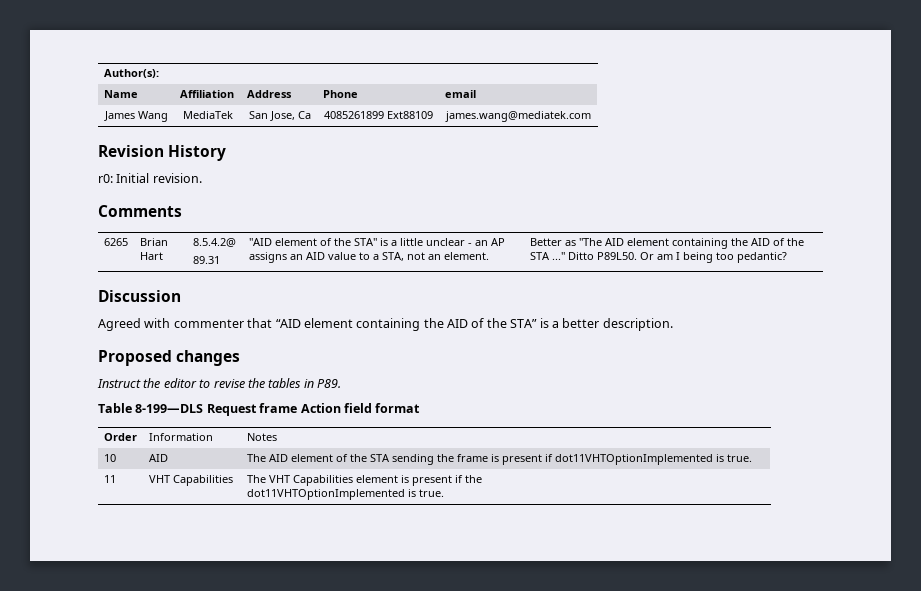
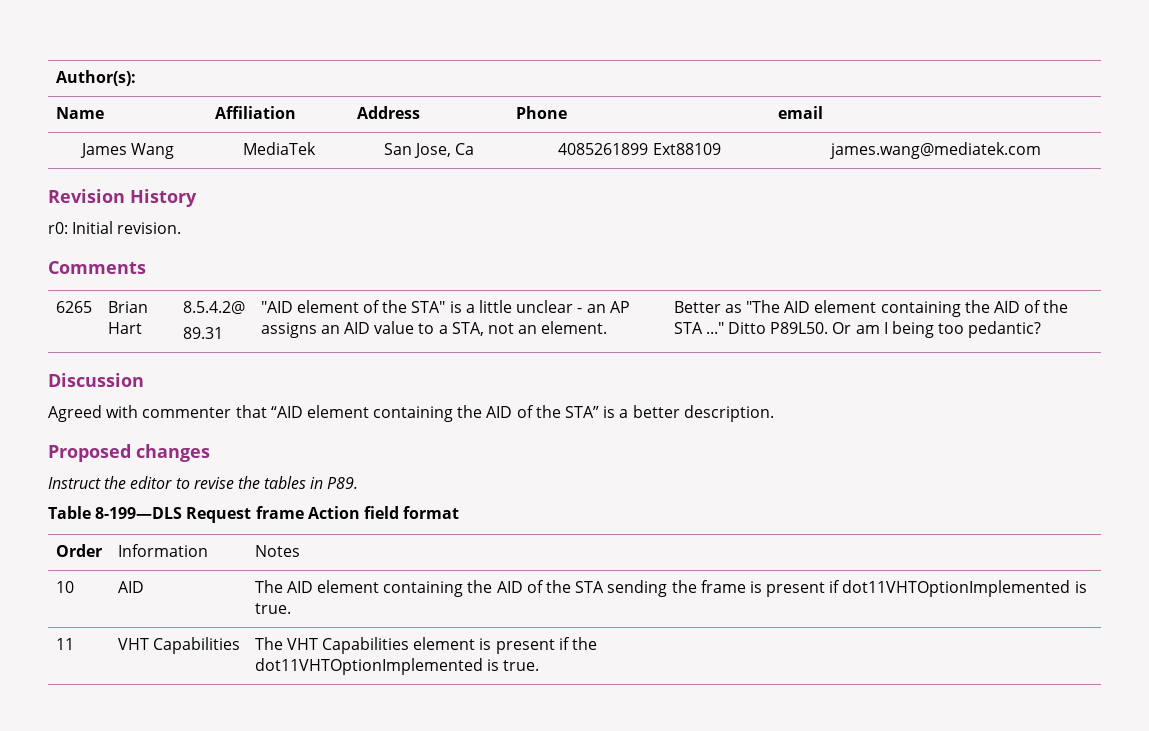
(333, 458) none -> [383,580,523,597] containing the AID

